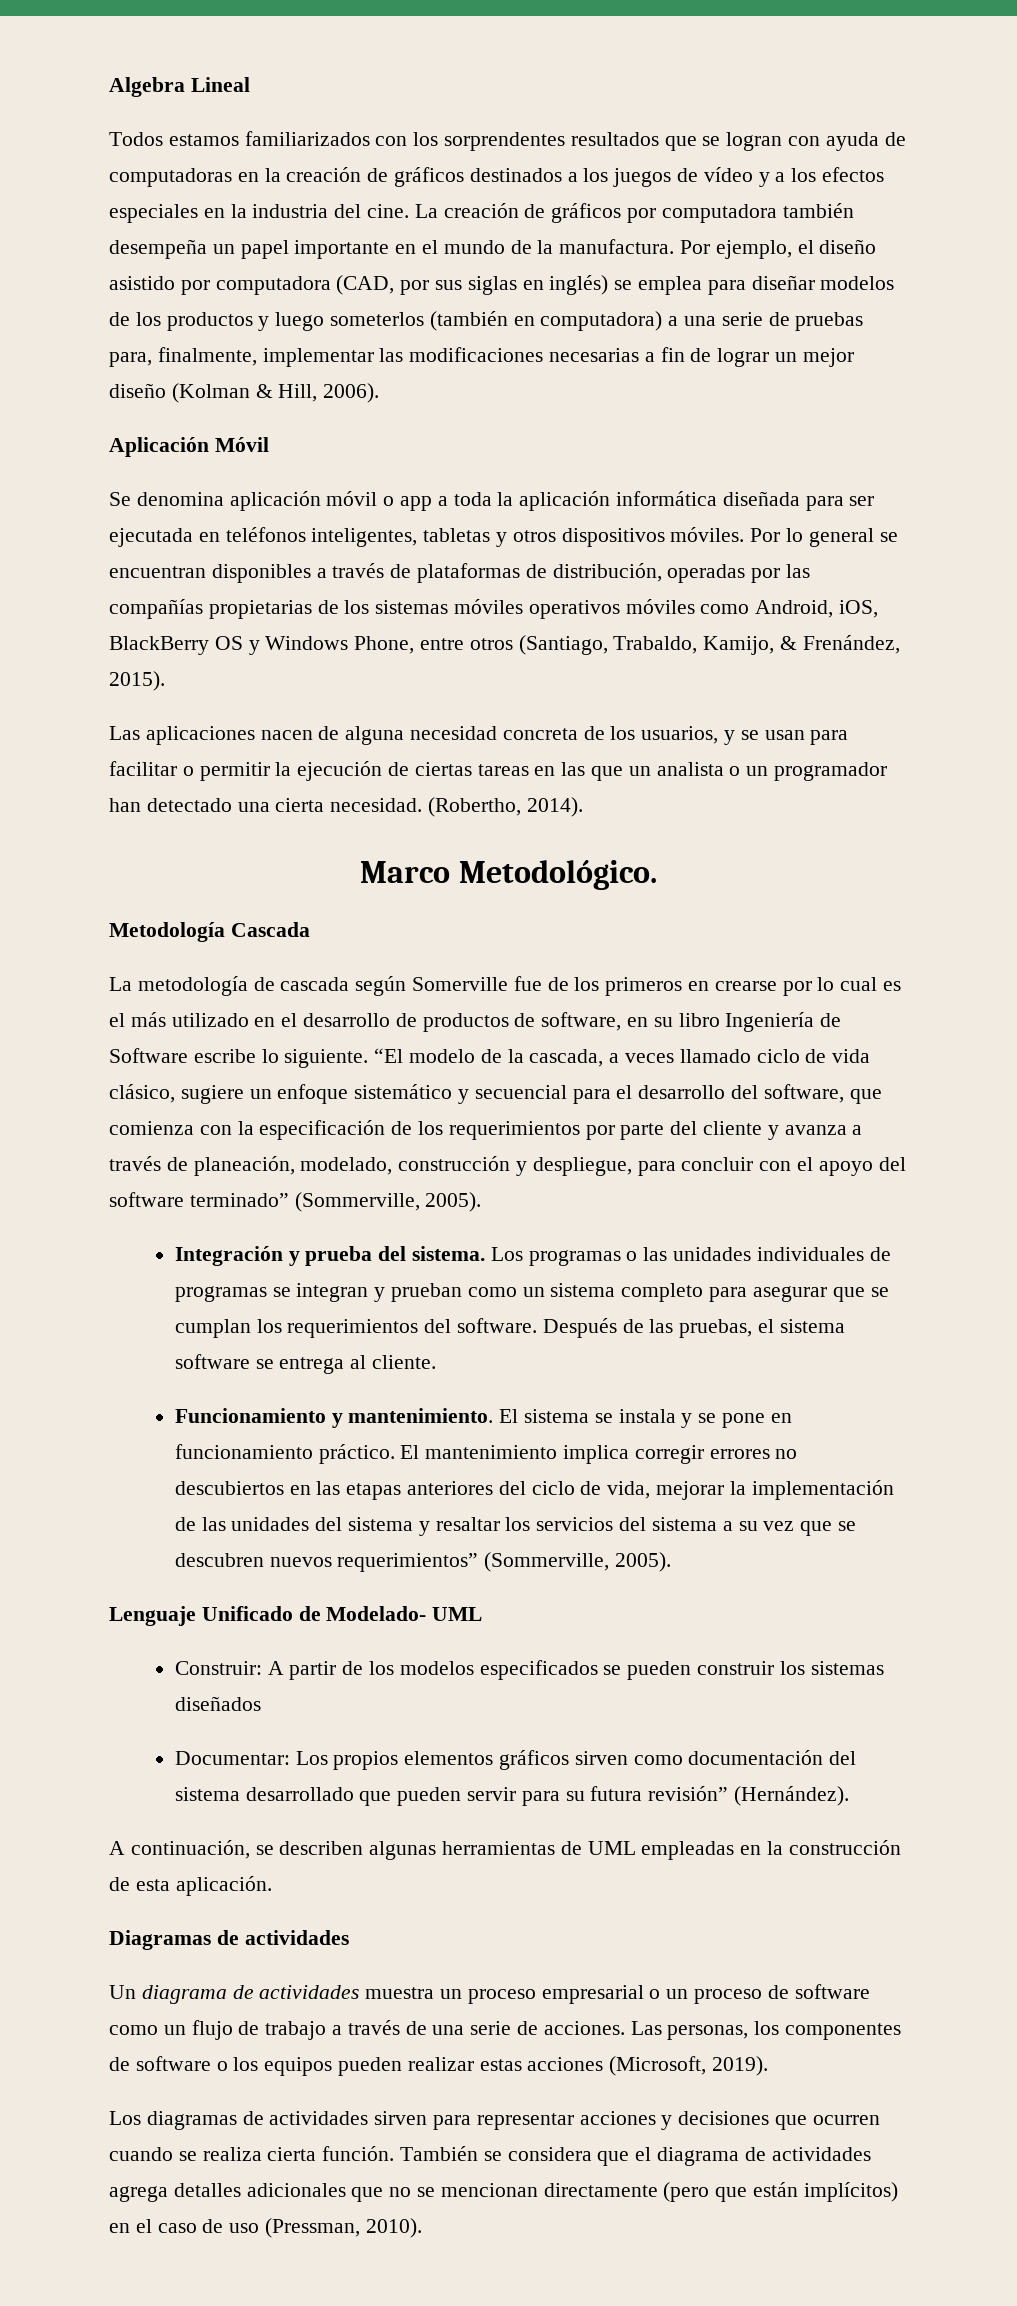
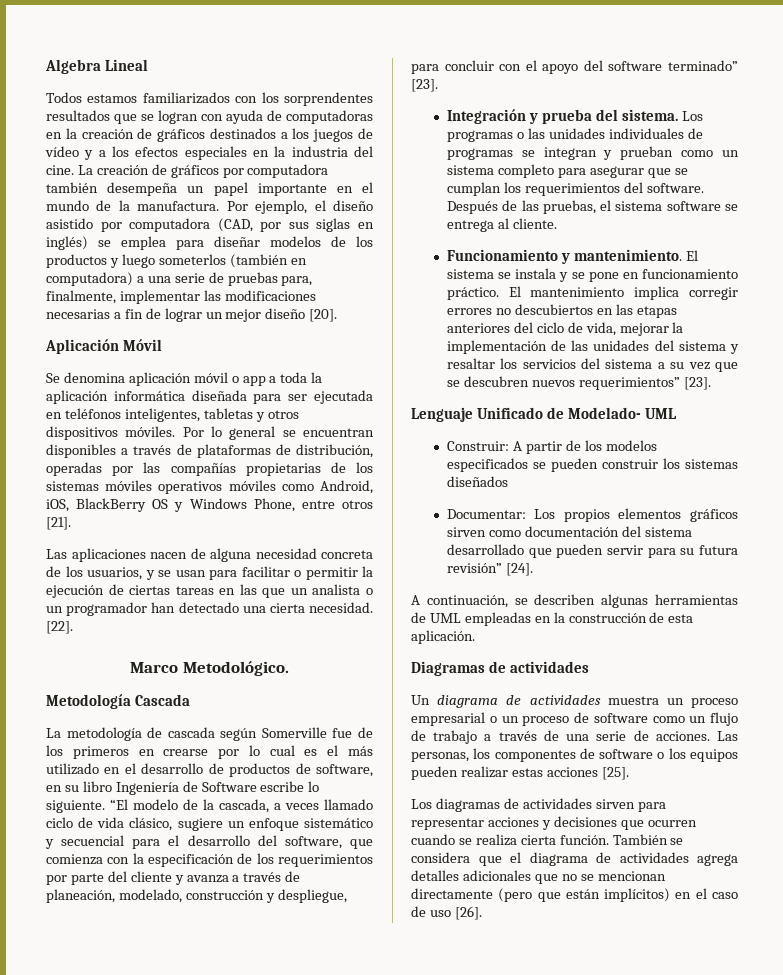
[171,383,380,403] (Kolman & Hill, 2006). -> [309,309,338,322] [20].
[518,635,900,655] [109,671,165,691] (Santiago, Trabaldo, Kamijo, & Frenández, 2015). -> [46,517,71,530] [21].
[428,797,583,817] (Robertho, 2014). -> [46,621,73,634] [22].
[294,1192,482,1212] (Sommerville, 2005). -> [411,79,438,92] [23].
[484,1552,672,1572] (Sommerville, 2005). -> [683,377,711,390] [23].
[734,1786,850,1806] (Hernández). -> [505,563,533,576] [24].
[609,2056,769,2076] (Microsoft, 2019). -> [601,767,629,780] [25].
[265,2218,422,2238] (Pressman, 2010). -> [454,906,482,920] [26].

